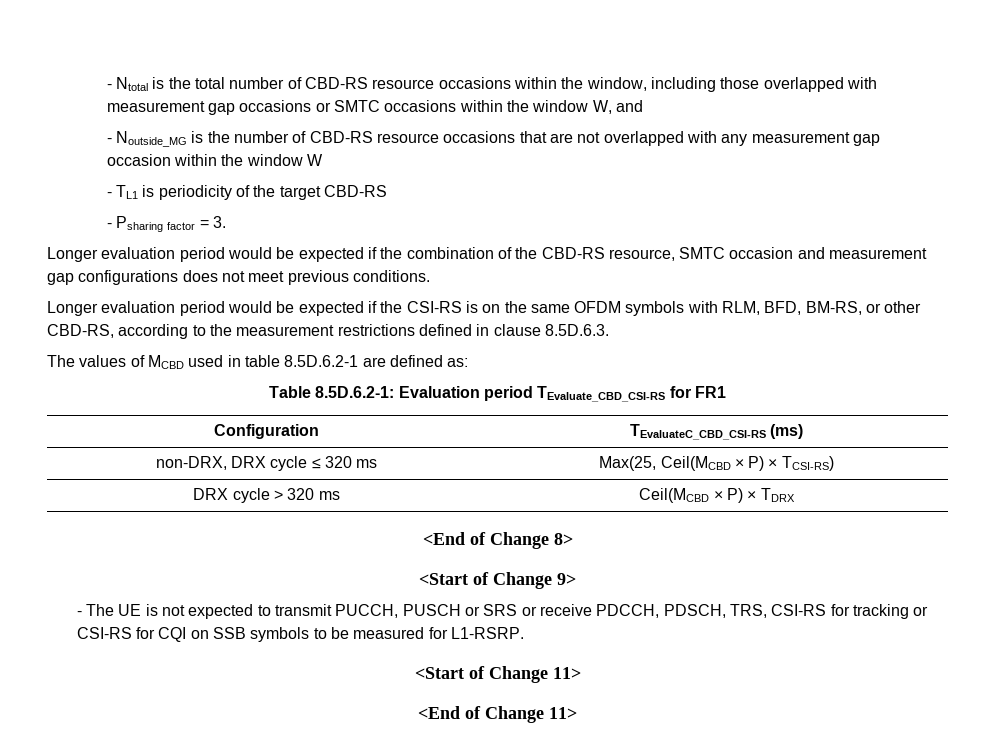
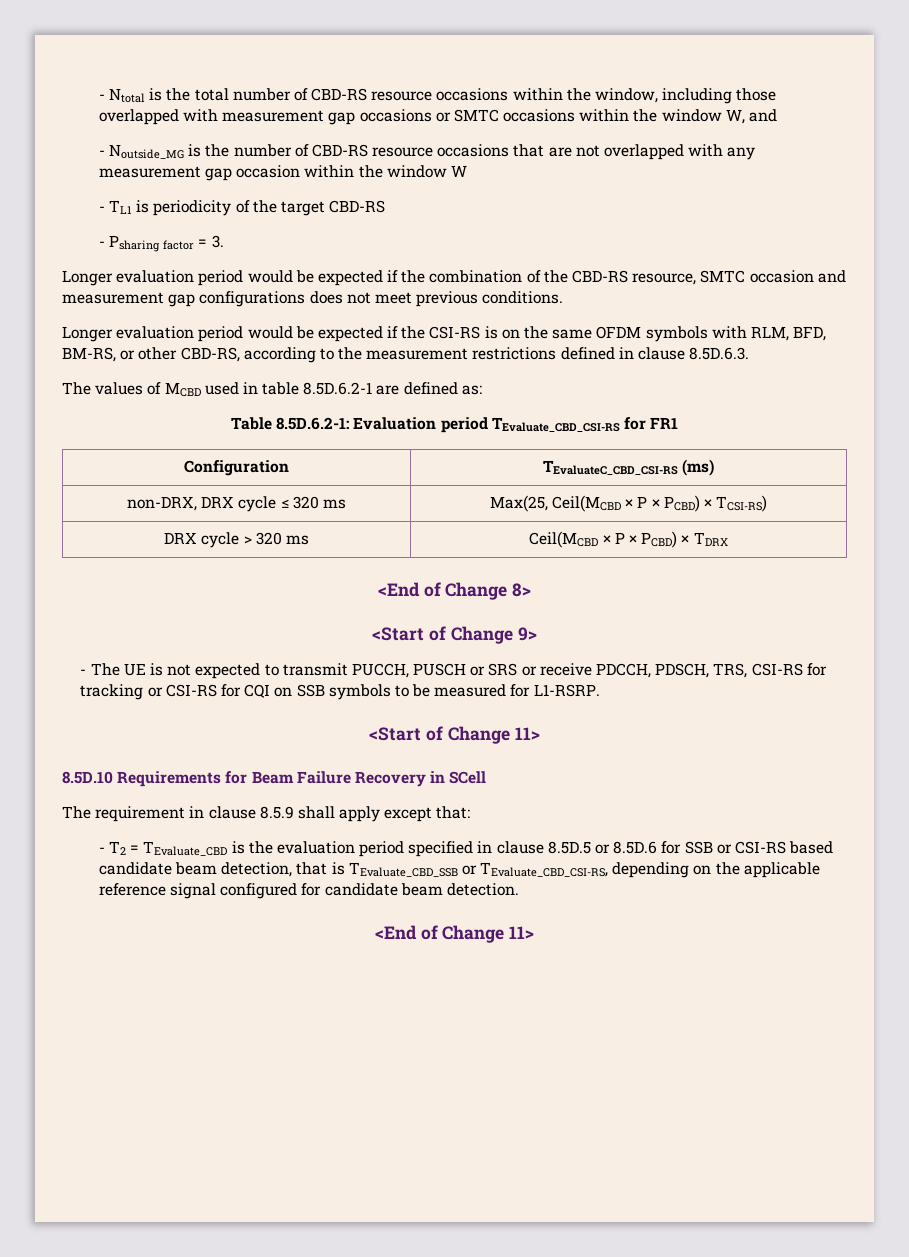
[748,456,765,471] P) -> [637,495,700,512] P × PCBD)
[727,488,743,503] P) -> [614,531,678,548] P × PCBD)
(581, 673) none -> [62,771,487,787] [62,806,471,822] [98,841,834,857] [98,862,820,878] [98,883,519,899] // 8.5D.10 Requirements for Beam Failure Recovery in SCell // The requirement in clause 8.5.9 shall apply except that: // - T2 = TEvaluate_CBD is the evaluation period specified in clause 8.5D.5 or 8.5D.6 for SSB or CSI-RS based candidate beam detection, that is TEvaluate_CBD_SSB or TEvaluate_CBD_CSI-RS, depending on the applicable reference signal configured for candidate beam detection.

